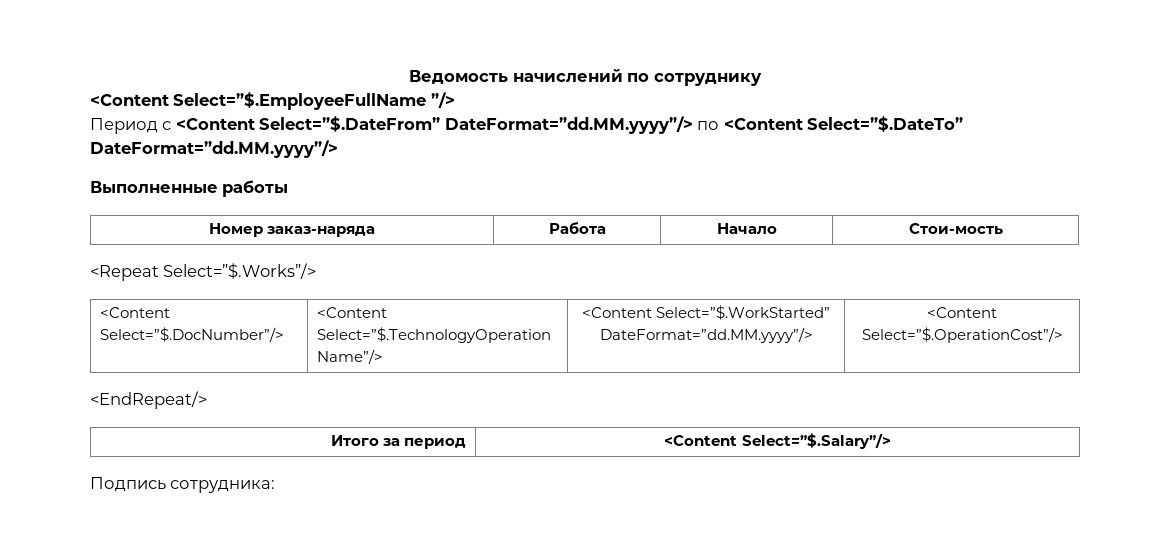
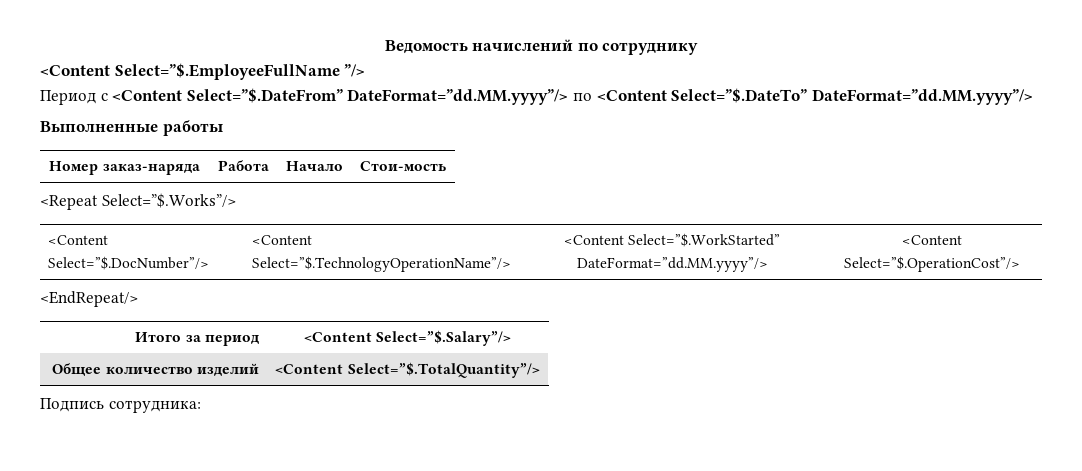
(891, 441) none -> [52,363,259,377] [275,362,540,378] // Общее количество изделий | <Content Select=”$.TotalQuantity”/>

